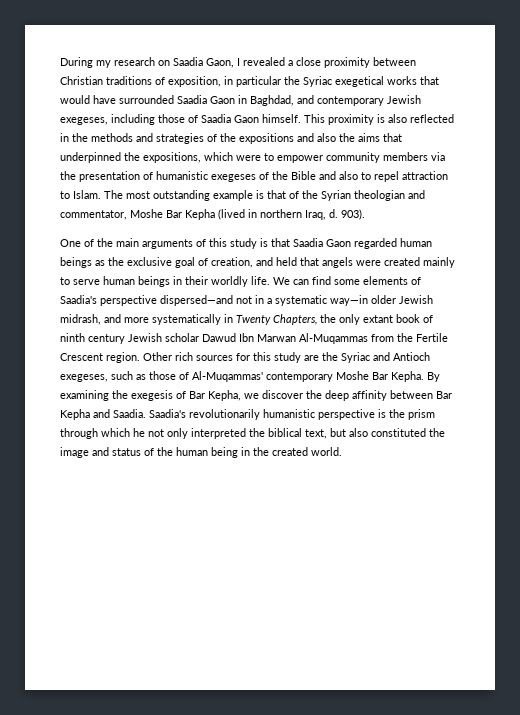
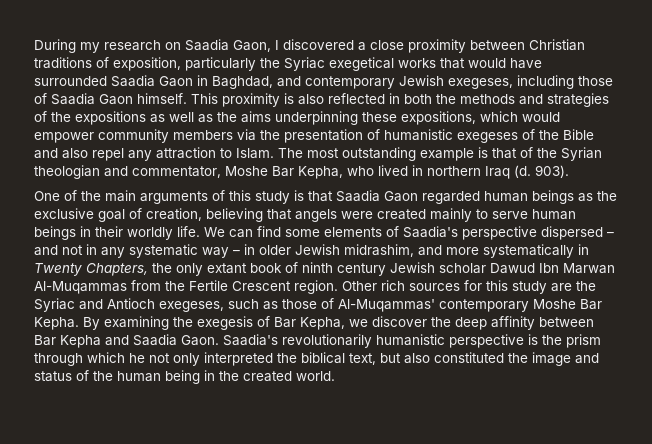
[243,57,285,66] revealed -> [283,39,354,50] discovered
[224,76,281,87] in particular -> [185,57,256,71] particularly
(69, 137) none -> [404,94,432,104] both
[297,133,402,142] [60,152,274,163] and also the aims that underpinned the expositions, which were to -> [150,111,560,125] as well as the aims underpinning these expositions, which would
[361,171,399,182] to repel -> [92,148,152,161] repel any
[185,209,338,220] Kepha (lived in northern Iraq, d. -> [298,165,531,179] Kepha, who lived in northern Iraq (d.
[256,257,297,266] and held -> [206,208,263,222] believing
[160,295,368,306] dispersed—and not in a systematic way—in -> [541,226,614,240] [34,244,255,258] dispersed – and not in any systematic way – in
[60,314,101,325] midrash, -> [344,244,414,257] midrashim,
[113,409,146,418] Saadia. -> [133,334,219,346] Saadia Gaon.

